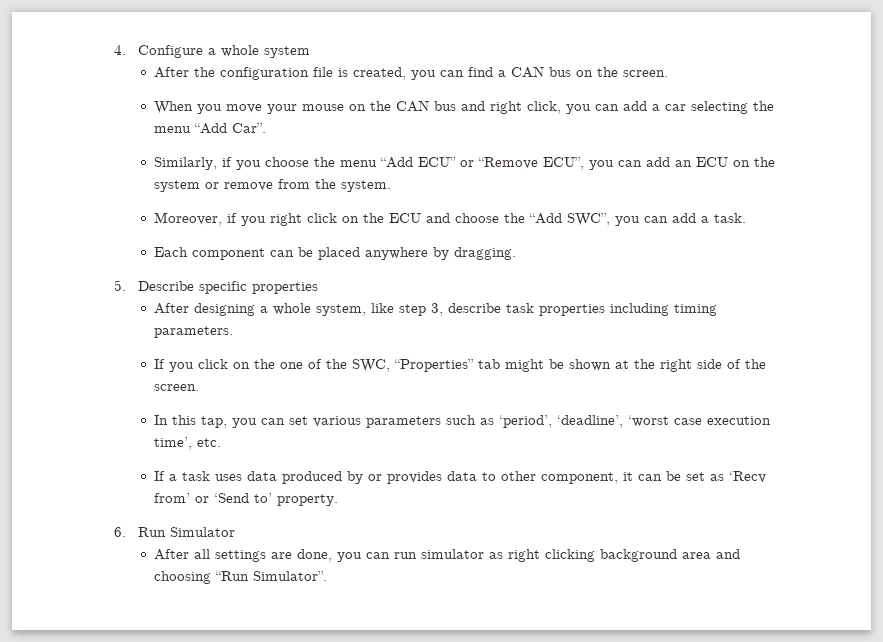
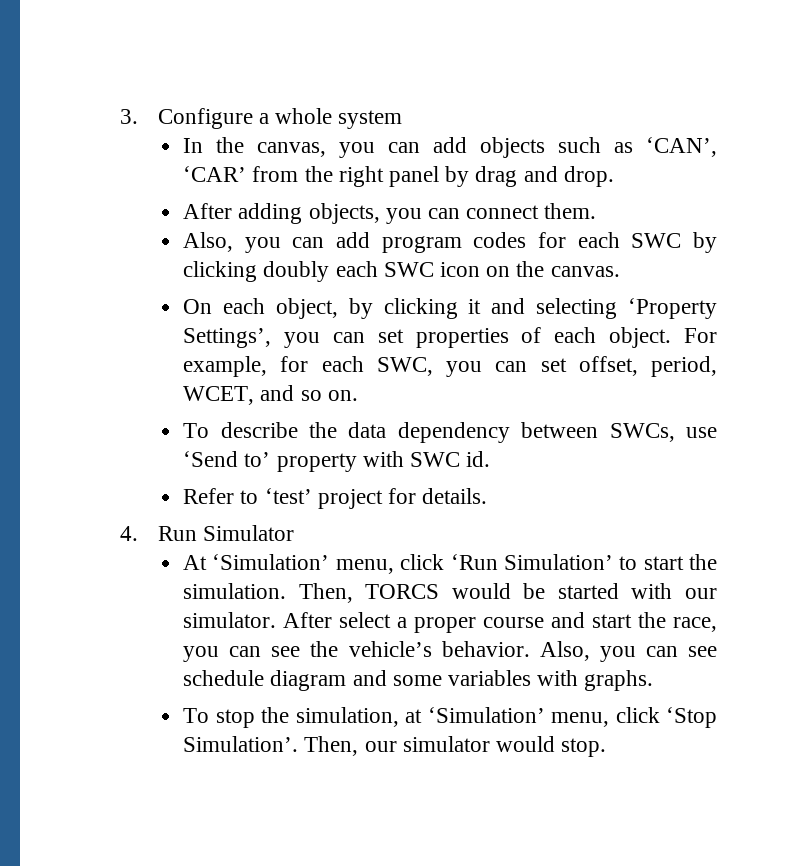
[113,45,126,55] 4. -> [119,109,138,124] 3.
[154,66,669,80] [154,100,775,114] [154,123,267,134] [154,157,776,170] [154,179,392,192] [154,212,747,226] [154,247,517,260] [113,280,318,294] [154,303,718,316] [154,326,234,338] [154,359,767,372] [154,384,200,391] [154,415,772,428] [154,437,222,450] [154,471,767,484] [154,493,339,506] [113,527,235,537] [154,549,741,562] [154,571,328,584] After the configuration file is created, you can find a CAN bus on the screen. // When you move your mouse on the CAN bus and right click, you can add a car selecting the menu “Add Car”. // Similarly, if you choose the menu “Add ECU” or “Remove ECU”, you can add an ECU on the system or remove from the system. // Moreover, if you right click on the ECU and choose the “Add SWC”, you can add a task. // Each component can be placed anywhere by dragging. // 5. Describe specific properties // After designing a whole system, like step 3, describe task properties including timing parameters. // If you click on the one of the SWC, “Properties” tab might be shown at the right side of the screen. // In this tap, you can set various parameters such as ‘period’, ‘deadline’, ‘worst case execution time’, etc. // If a task uses data produced by or provides data to other component, it can be set as ‘Recv from’ or ‘Send to’ property. // 6. Run Simulator // After all settings are done, you can run simulator as right clicking background area and choosing “Run Simulator”. -> [183,137,717,158] [183,166,614,187] [183,203,597,224] [183,232,717,253] [183,261,620,282] [183,298,717,319] [183,327,717,348] [183,356,717,377] [183,385,358,405] [183,422,717,443] [183,451,491,472] [183,488,488,509] [119,525,295,541] [183,554,717,574] [183,583,717,603] [183,612,717,633] [183,641,717,662] [183,670,654,691] [183,707,717,728] [183,736,607,757] In the canvas, you can add objects such as ‘CAN’, ‘CAR’ from the right panel by drag and drop. // After adding objects, you can connect them. // Also, you can add program codes for each SWC by clicking doubly each SWC icon on the canvas. // On each object, by clicking it and selecting ‘Property Settings’, you can set properties of each object. For example, for each SWC, you can set offset, period, WCET, and so on. // To describe the data dependency between SWCs, use ‘Send to’ property with SWC id. // Refer to ‘test’ project for details. // 4. Run Simulator // At ‘Simulation’ menu, click ‘Run Simulation’ to start the simulation. Then, TORCS would be started with our simulator. After select a proper course and start the race, you can see the vehicle’s behavior. Also, you can see schedule diagram and some variables with graphs. // To stop the simulation, at ‘Simulation’ menu, click ‘Stop Simulation’. Then, our simulator would stop.

